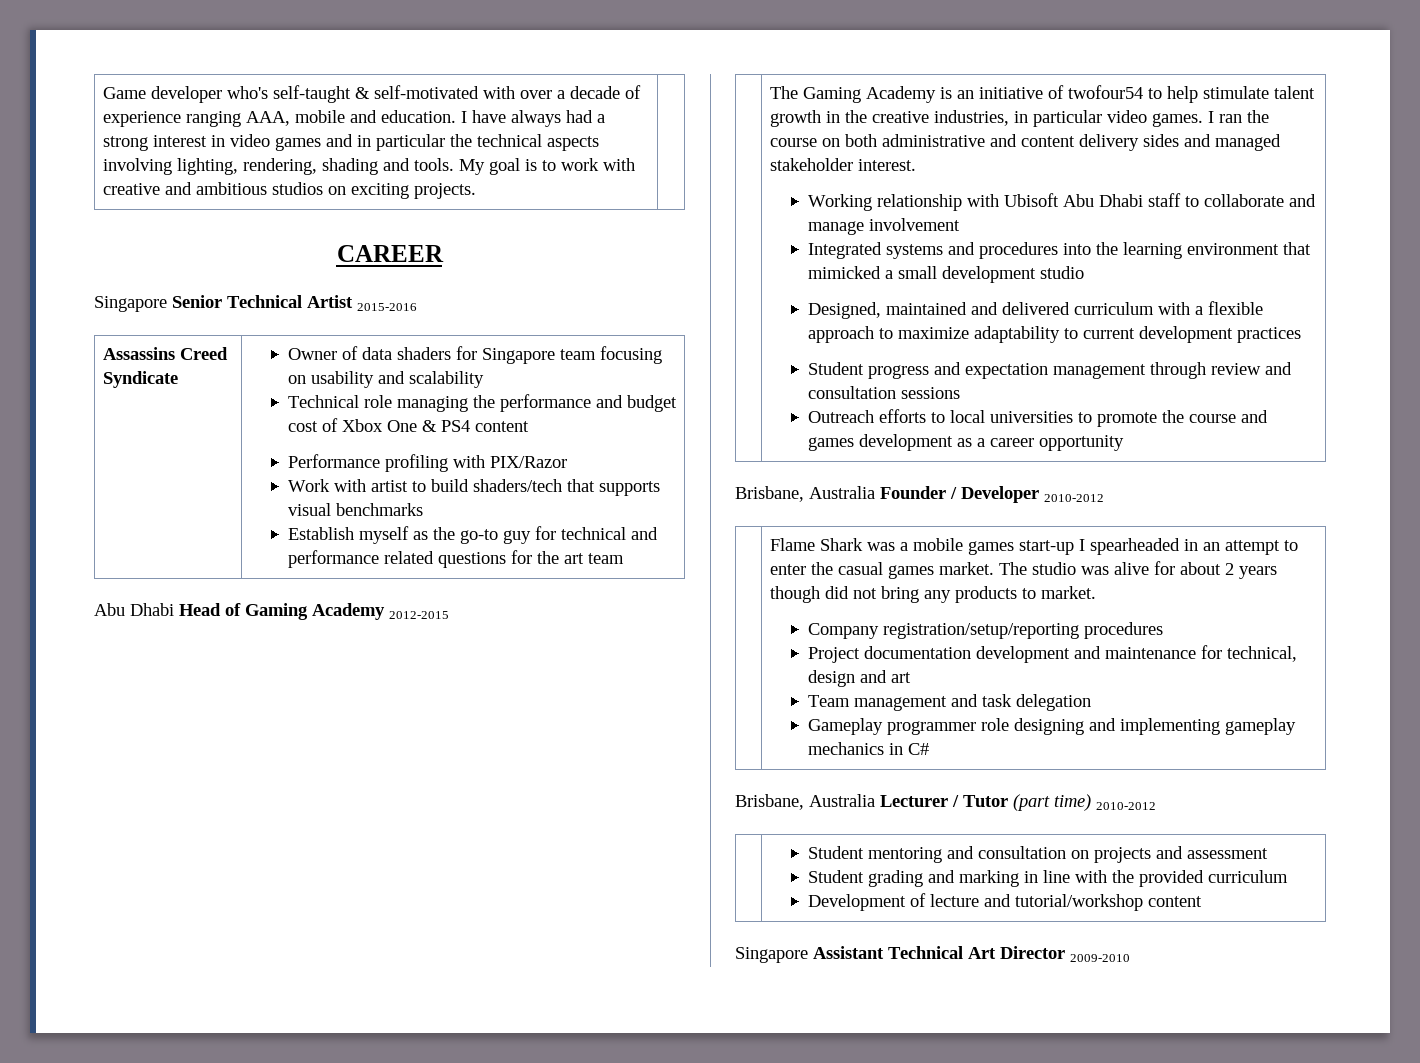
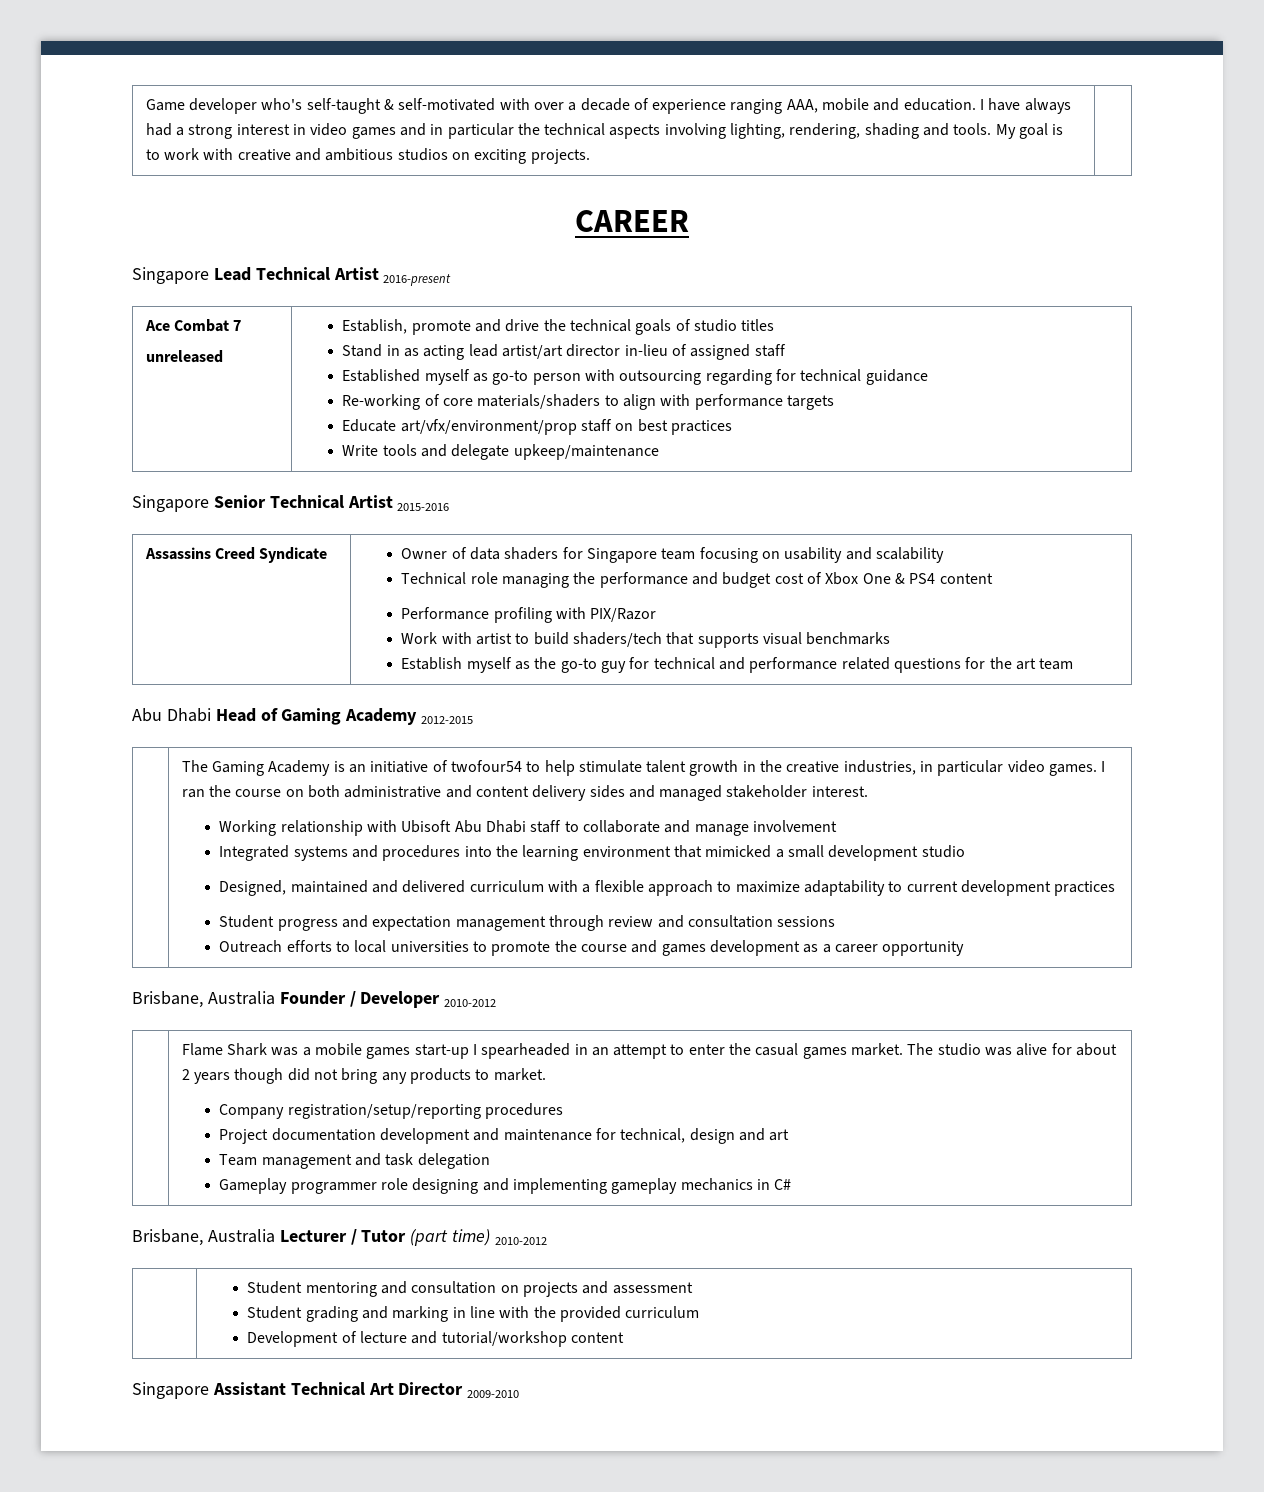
(444, 253) none -> [132,267,452,286] [144,319,242,332] [145,350,223,363] [342,319,775,335] [342,344,786,360] [342,369,928,385] [342,394,834,410] [342,419,733,435] [342,444,659,460] // Singapore Lead Technical Artist 2016-present // Ace Combat 7 // unreleased | Establish, promote and drive the technical goals of studio titles // Stand in as acting lead artist/art director in-lieu of assigned staff // Established myself as go-to person with outsourcing regarding for technical guidance // Re-working of core materials/shaders to align with performance targets // Educate art/vfx/environment/prop staff on best practices // Write tools and delegate upkeep/maintenance

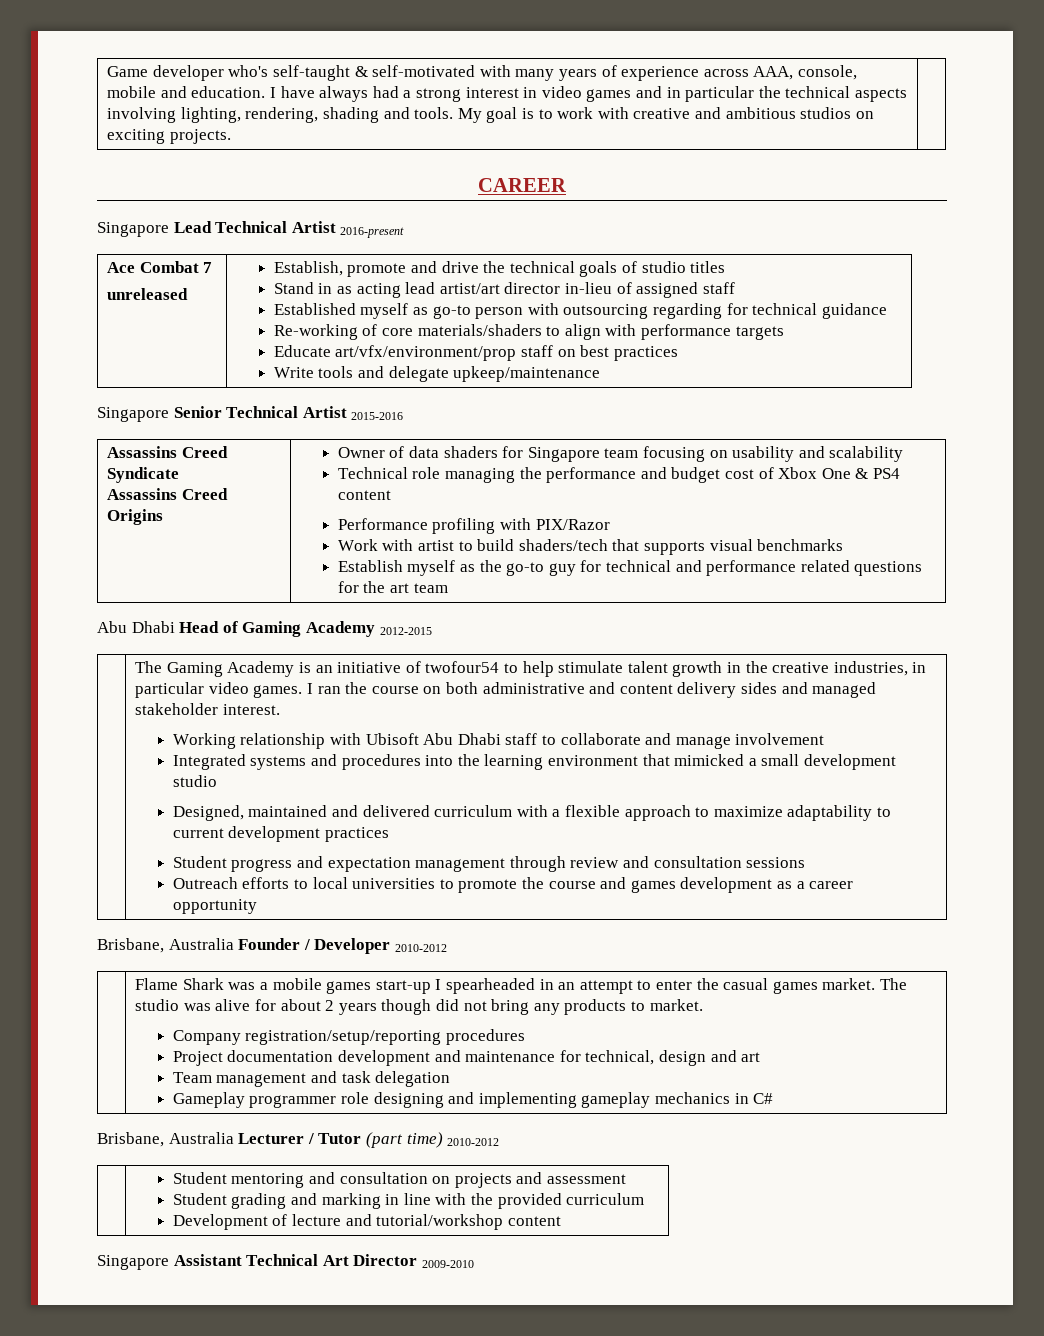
[533,98,818,114] over a decade of experience ranging AAA, -> [515,65,857,81] many years of experience across AAA, console,
(328, 555) none -> [107,488,228,500] [107,509,164,525] // Assassins Creed Origins

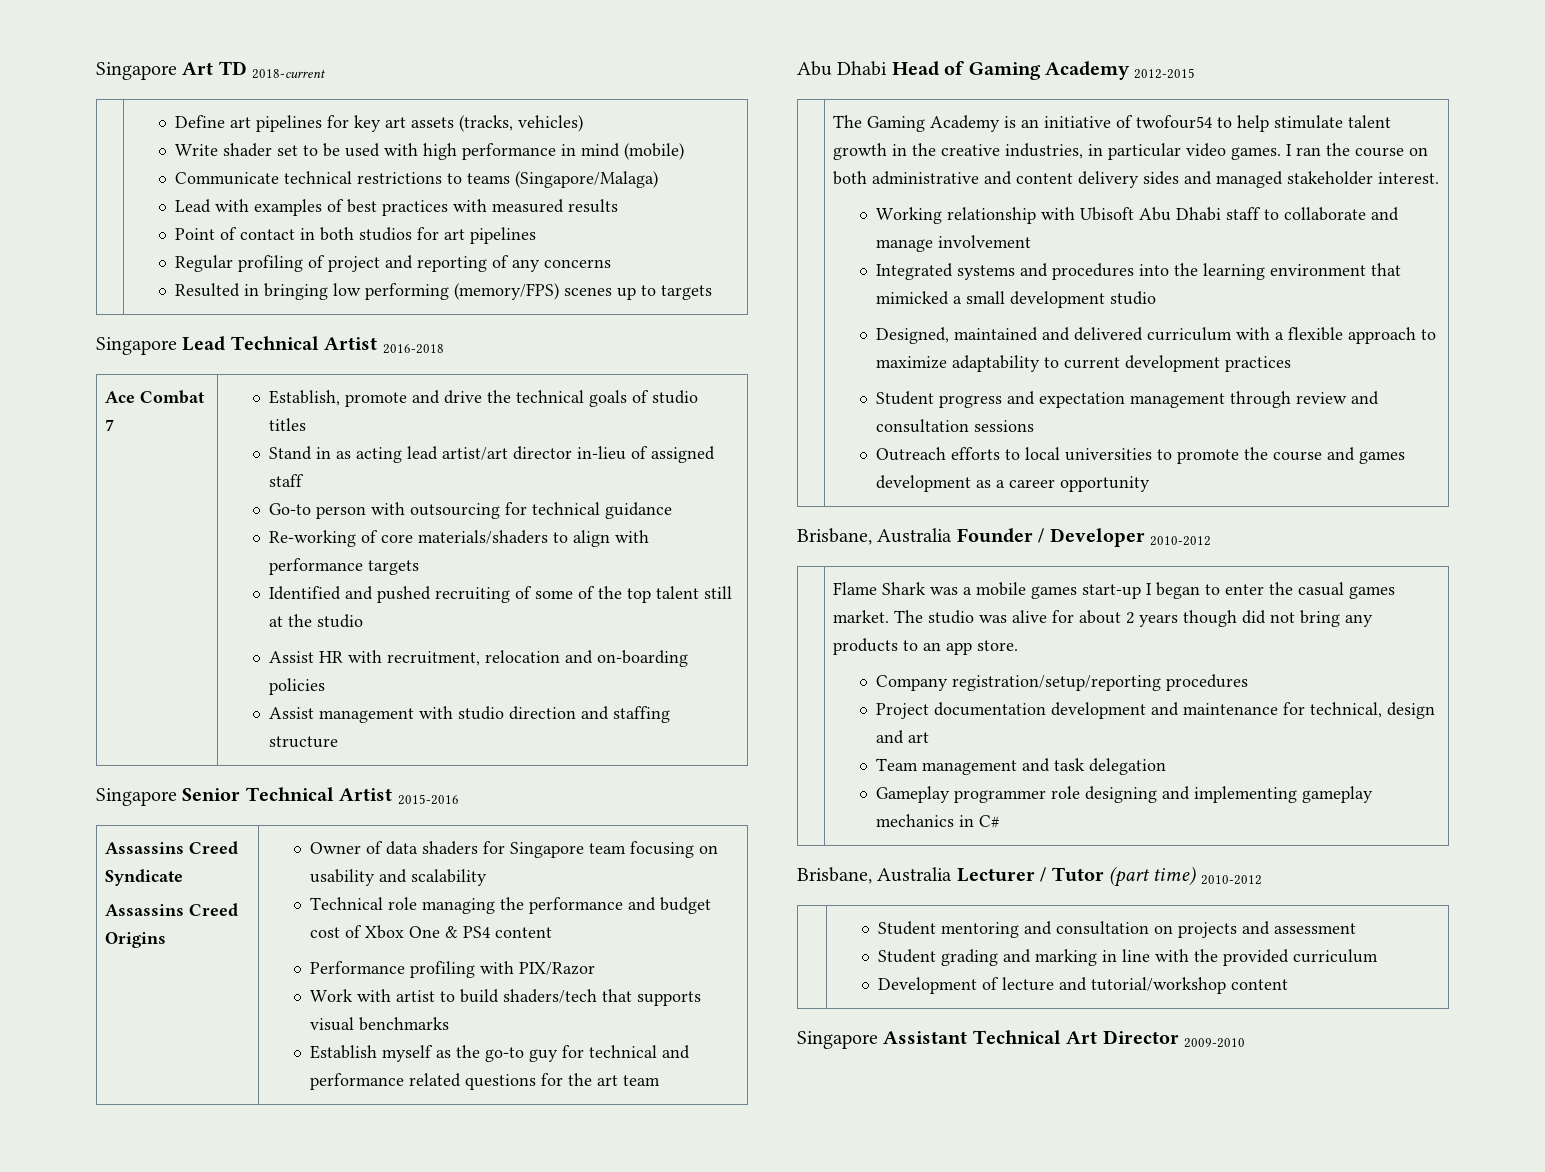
[107,65,857,81] [107,86,907,102] [107,107,874,123] [107,129,231,144] [478,178,566,192] Game developer who's self-taught & self-motivated with many years of experience across AAA, console, mobile and education. I have always had a strong interest in video games and in particular the technical aspects involving lighting, rendering, shading and tools. My goal is to work with creative and ambitious studios on exciting projects. | // CAREER -> [96,61,327,80] [174,115,583,132] [174,143,684,160] [174,171,658,188] [174,199,618,216] [174,227,536,244] [174,255,611,272] [174,283,712,300] Singapore Art TD 2018-current // | Define art pipelines for key art assets (tracks, vehicles) // Write shader set to be used with high performance in mind (mobile) // Communicate technical restrictions to teams (Singapore/Malaga) // Lead with examples of best practices with measured results // Point of contact in both studios for art pipelines // Regular profiling of project and reporting of any concerns // Resulted in bringing low performing (memory/FPS) scenes up to targets
[340,227,405,238] 2016-present -> [382,344,444,354] 2016-2018
[107,288,189,300] // unreleased -> (114, 425) none
[273,303,471,319] Established myself as go-to -> [268,503,311,515] Go-to
[652,303,722,319] regarding -> (500, 511) none
[273,345,678,361] [273,366,601,382] Educate art/vfx/environment/prop staff on best practices // Write tools and delegate upkeep/maintenance -> [268,586,732,603] [268,614,363,628] [268,650,688,667] [268,678,325,695] [268,706,670,723] [268,736,338,748] Identified and pushed recruiting of some of the top talent still at the studio // Assist HR with recruitment, relocation and on-boarding policies // Assist management with studio direction and staffing structure
[445,978,633,994] spearheaded in an attempt -> [1155,582,1200,599] began
[649,999,703,1011] market. -> [922,640,1018,655] an app store.

